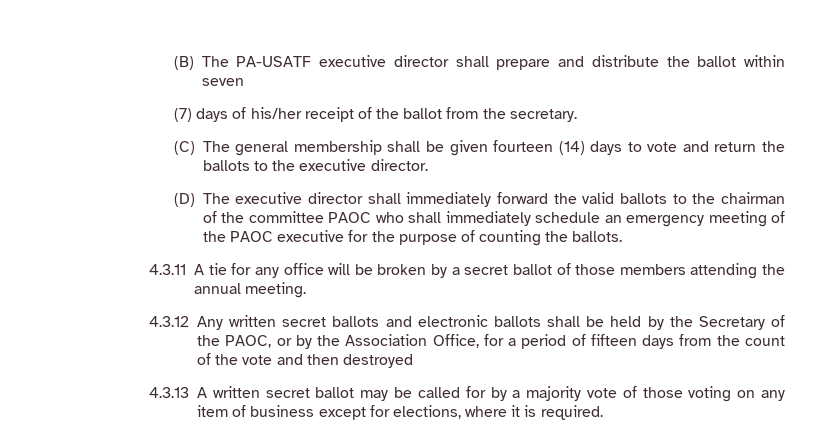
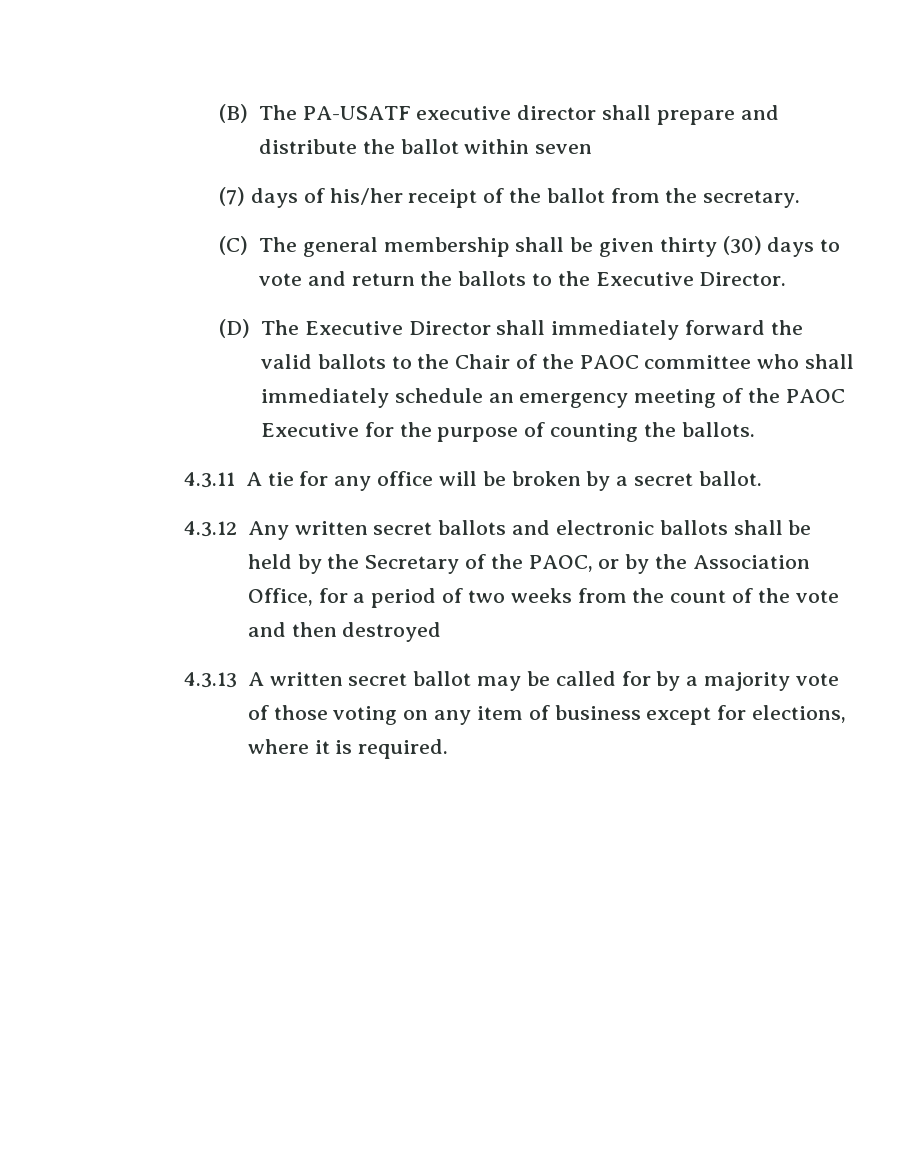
[493,140,585,155] fourteen (14) -> [659,236,762,257] thirty (30)
[299,159,428,171] executive director. -> [595,272,787,286] Executive Director.
[235,192,364,204] executive director -> [304,321,491,335] Executive Director
[720,192,785,204] [202,211,372,223] chairman of the committee PAOC -> [455,354,752,369] Chair of the PAOC committee
[277,230,345,242] executive -> [260,423,359,437] Executive
[512,263,785,279] [194,282,307,298] ballot of those members attending the annual meeting. -> [698,471,762,486] ballot.
[590,334,675,349] fifteen days -> [467,588,572,603] two weeks

